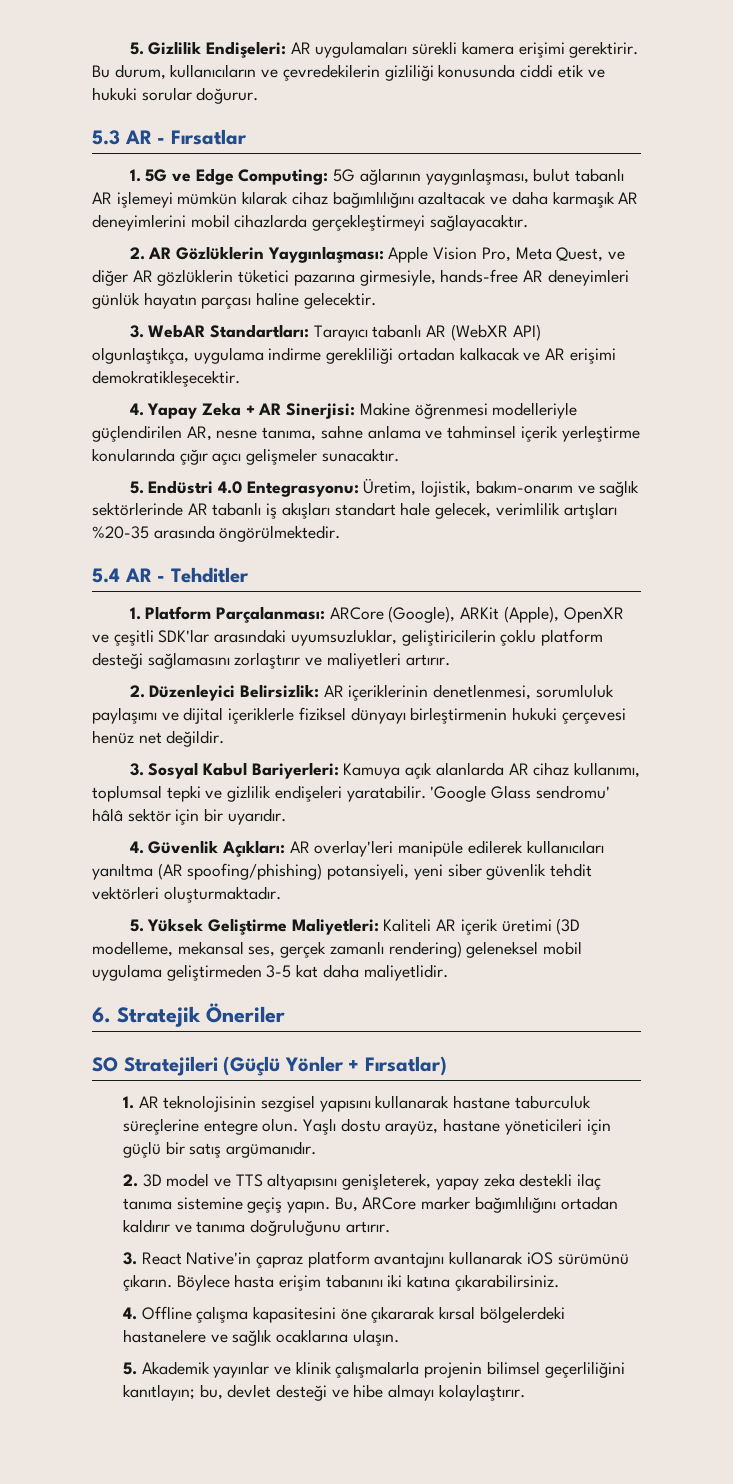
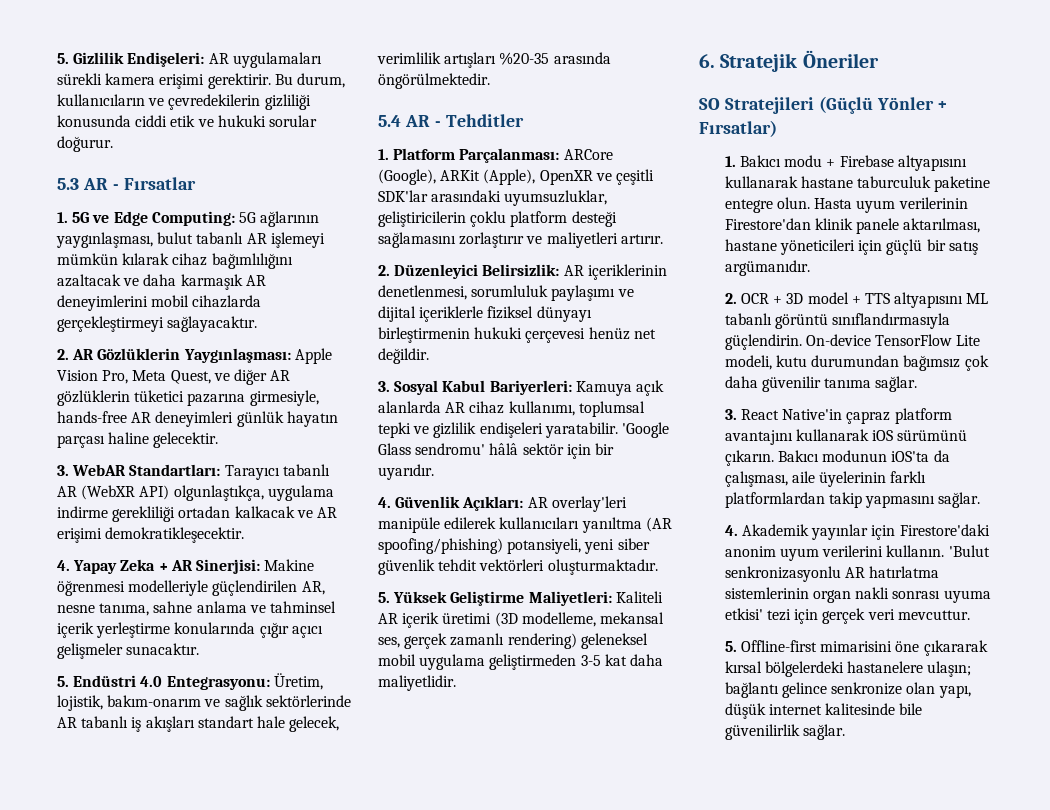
[138,1095,371,1112] AR teknolojisinin sezgisel yapısını -> [740,155,967,171] Bakıcı modu + Firebase altyapısını
[122,1118,199,1135] süreçlerine -> [934,176,991,192] paketine
[302,1118,439,1135] Yaşlı dostu arayüz, -> [814,197,968,213] [724,218,981,234] Hasta uyum verilerinin Firestore'dan klinik panele aktarılması,
(138, 1180) none -> [741,293,783,304] OCR +
[213,1178,231,1187] ve -> [851,296,861,304] +
[342,1173,602,1190] [122,1196,618,1213] [122,1219,390,1236] genişleterek, yapay zeka destekli ilaç tanıma sistemine geçiş yapın. Bu, ARCore marker bağımlılığını ortadan kaldırır ve tanıma doğruluğunu artırır. -> [966,293,989,304] [724,313,951,329] [724,334,981,350] [724,355,989,371] [724,376,918,392] ML tabanlı görüntü sınıflandırmasıyla güçlendirin. On-device TensorFlow Lite modeli, kutu durumundan bağımsız çok daha güvenilir tanıma sağlar.
[176,1274,559,1291] [122,1306,336,1323] Böylece hasta erişim tabanını iki katına çıkarabilirsiniz. // 4. Offline çalışma kapasitesini -> [778,450,950,462] [724,471,927,487] [724,492,981,508] [724,524,990,540] [724,545,990,561] [724,566,940,582] [724,587,991,603] [724,608,970,624] [724,640,893,652] Bakıcı modunun iOS'ta da çalışması, aile üyelerinin farklı platformlardan takip yapmasını sağlar. // 4. Akademik yayınlar için Firestore'daki anonim uyum verilerini kullanın. 'Bulut senkronizasyonlu AR hatırlatma sistemlerinin organ nakli sonrası uyuma etkisi' tezi için gerçek veri mevcuttur. // 5. Offline-first mimarisini
[210,1329,399,1346] [122,1361,625,1378] [122,1384,525,1401] ve sağlık ocaklarına ulaşın. // 5. Akademik yayınlar ve klinik çalışmalarla projenin bilimsel geçerliliğini kanıtlayın; bu, devlet desteği ve hibe almayı kolaylaştırır. -> [927,661,972,677] [724,682,971,698] [724,703,923,719] [724,724,846,740] ulaşın; bağlantı gelince senkronize olan yapı, düşük internet kalitesinde bile güvenilirlik sağlar.

